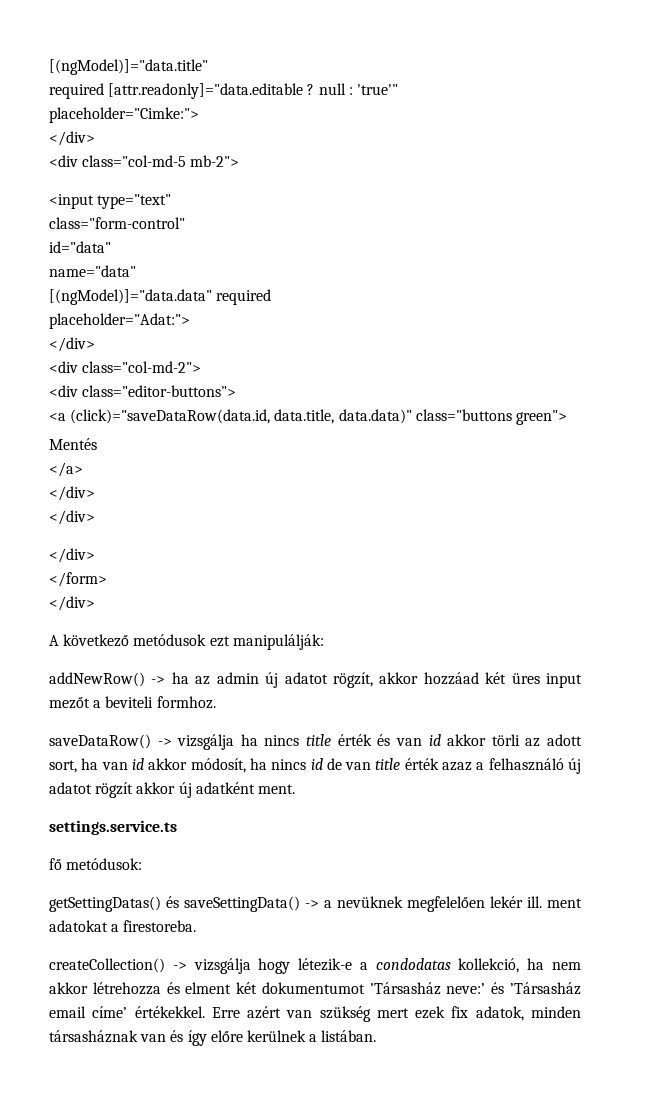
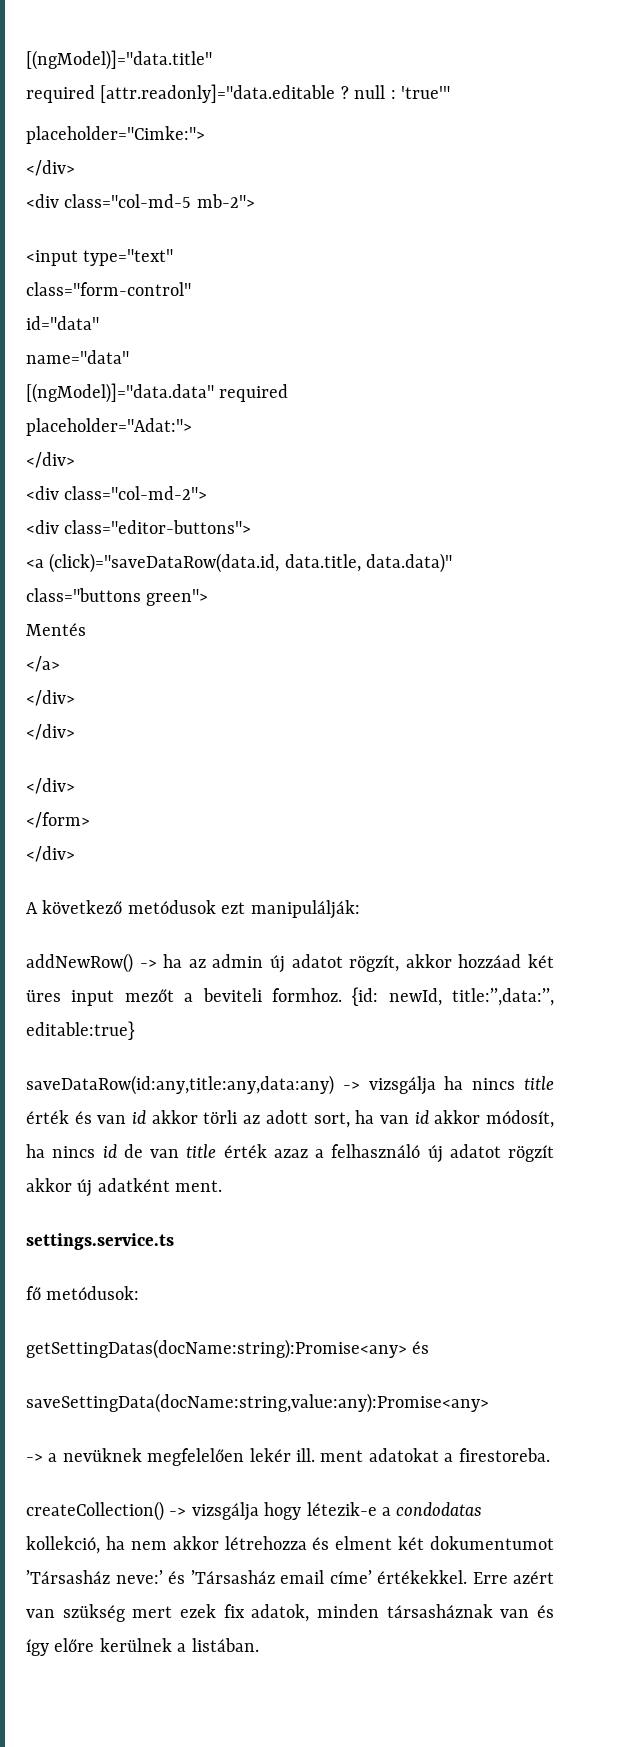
[49,734,151,749] // saveDataRow() -> [352,987,554,1006] [26,1021,135,1040] [26,1075,334,1095] {id: newId, title:’’,data:’’, editable:true} // saveDataRow(id:any,title:any,data:any)
[49,896,300,912] getSettingDatas() és saveSettingData() -> [26,1339,430,1359] [26,1393,489,1413] getSettingDatas(docName:string):Promise<any> és // saveSettingData(docName:string,value:any):Promise<any> //

